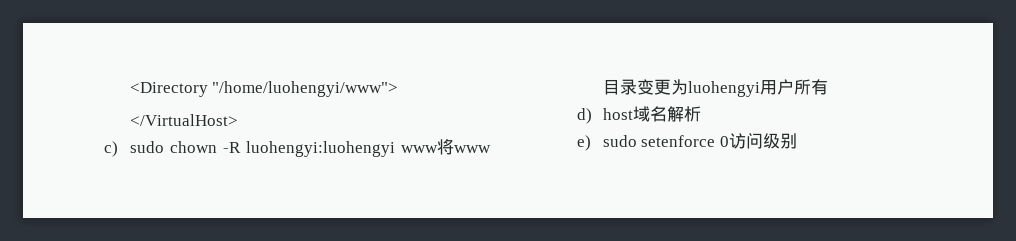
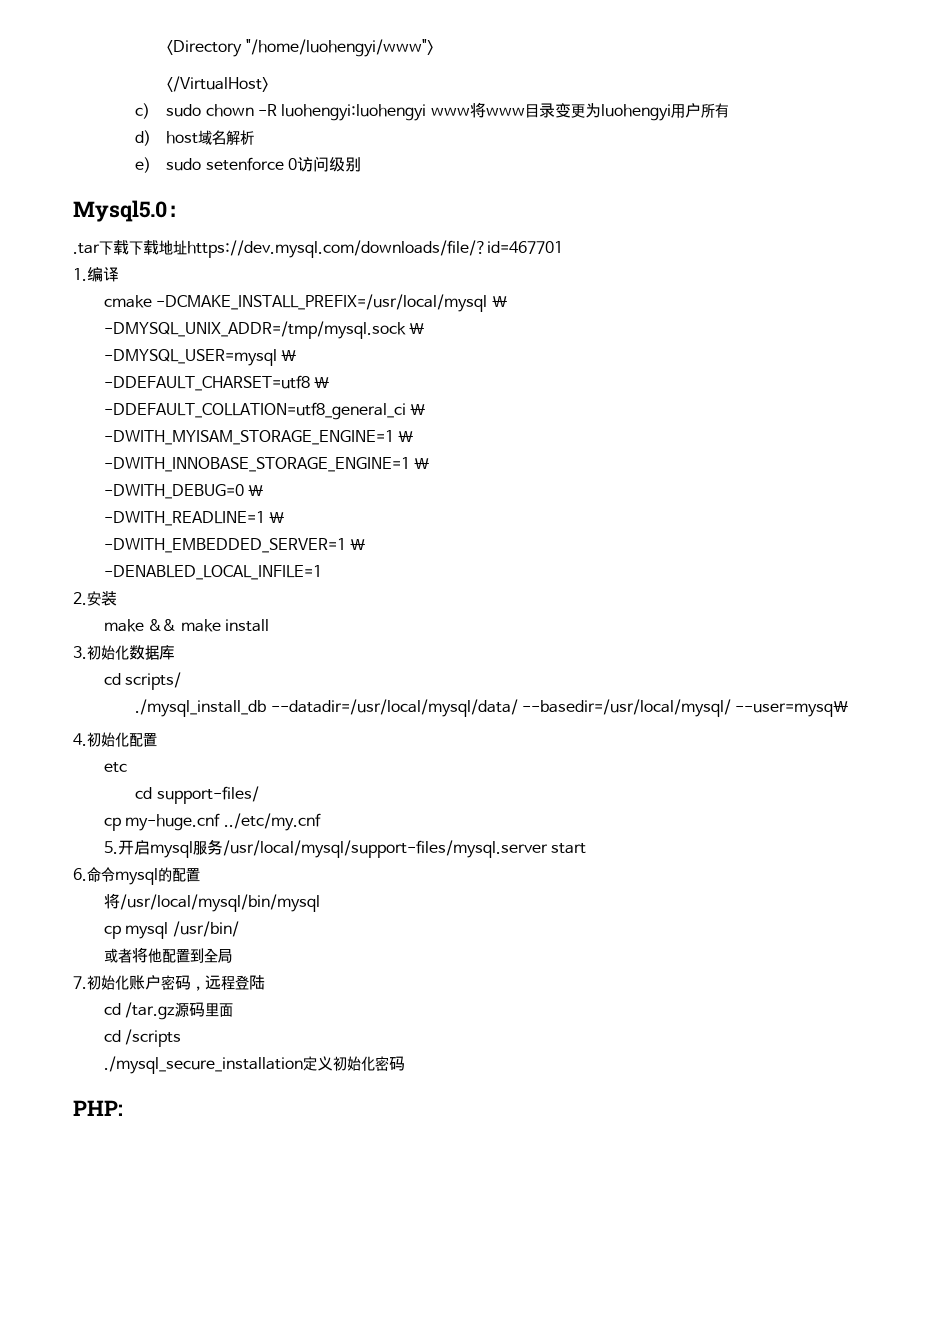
(797, 141) none -> [73,200,189,222] [73,240,563,258] [73,267,119,282] [104,294,507,312] [104,321,425,339] [104,349,297,366] [104,375,330,391] [104,402,426,420] [104,430,414,445] [104,457,430,472] [104,484,264,499] [104,511,285,526] [104,538,366,553] [104,565,323,580] [73,591,117,606] [104,619,270,632] [73,645,175,660] [104,672,182,690] [135,699,849,717] [73,732,157,747] [104,762,128,773] [135,786,259,804] [104,813,321,831] [104,839,587,858] [73,867,200,885] [104,893,321,912] [104,921,239,939] [104,947,233,963] [73,975,265,991] [104,1002,234,1020] [104,1029,182,1047] [104,1056,406,1074] [73,1100,123,1116] // Mysql5.0： // .tar下载下载地址https://dev.mysql.com/downloads/file/?id=467701 // 1.编译 // cmake -DCMAKE_INSTALL_PREFIX=/usr/local/mysql \ // -DMYSQL_UNIX_ADDR=/tmp/mysql.sock \ // -DMYSQL_USER=mysql \ // -DDEFAULT_CHARSET=utf8 \ // -DDEFAULT_COLLATION=utf8_general_ci \ // -DWITH_MYISAM_STORAGE_ENGINE=1 \ // -DWITH_INNOBASE_STORAGE_ENGINE=1 \ // -DWITH_DEBUG=0 \ // -DWITH_READLINE=1 \ // -DWITH_EMBEDDED_SERVER=1 \ // -DENABLED_LOCAL_INFILE=1 // 2.安装 // make && make install // 3.初始化数据库 // cd scripts/ // ./mysql_install_db --datadir=/usr/local/mysql/data/ --basedir=/usr/local/mysql/ --user=mysq\ // 4.初始化配置 // etc // cd support-files/ // cp my-huge.cnf ../etc/my.cnf // 5.开启mysql服务/usr/local/mysql/support-files/mysql.server start // 6.命令mysql的配置 // 将/usr/local/mysql/bin/mysql // cp mysql /usr/bin/ // 或者将他配置到全局 // 7.初始化账户密码，远程登陆 // cd /tar.gz源码里面 // cd /scripts // ./mysql_secure_installation定义初始化密码 // PHP:

